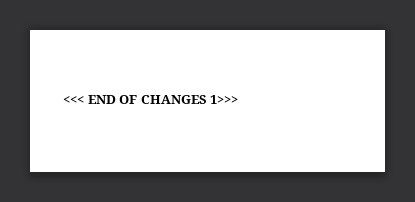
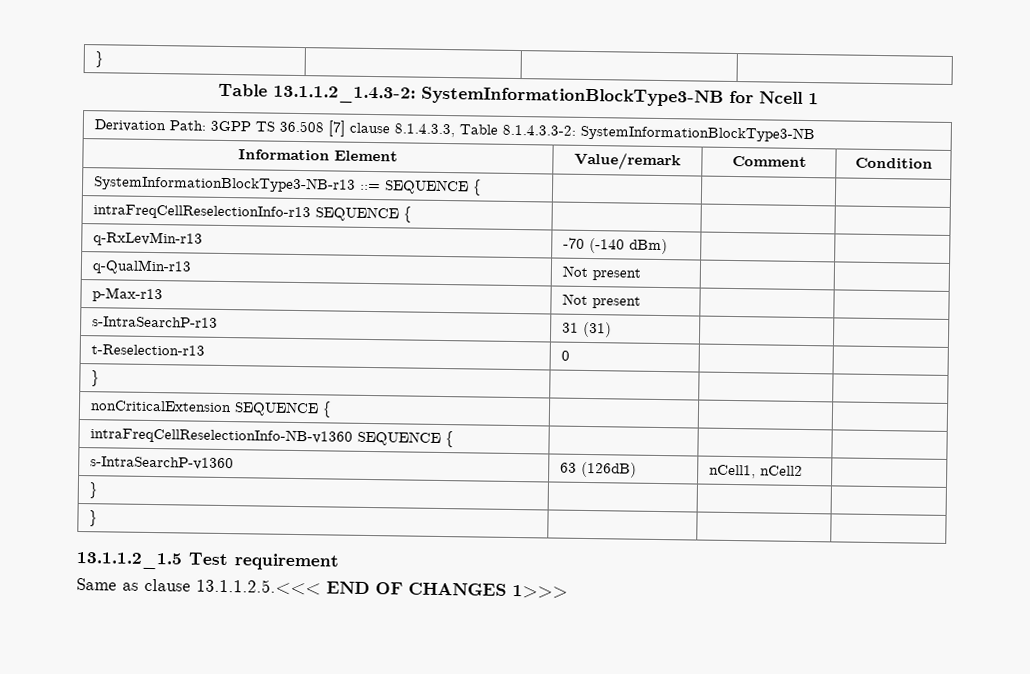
[63,96,84,104] <<< -> [94,51,104,68] [218,83,819,107] [93,119,815,143] [238,149,398,162] [574,151,681,171] [731,155,807,168] [854,157,933,169] [92,175,482,196] [92,204,412,223] [92,231,203,247] [562,237,668,255] [91,259,192,275] [561,265,641,281] [91,287,163,303] [561,293,641,309] [91,316,218,328] [561,321,612,338] [90,344,205,356] [560,350,570,361] [90,370,100,387] [89,400,332,418] [89,427,454,448] [89,456,234,471] [559,461,637,478] [708,464,803,479] [88,482,98,499] [88,510,98,527] [76,551,339,571] [76,577,321,596] } | | | // Table 13.1.1.2_1.4.3-2: SystemInformationBlockType3-NB for Ncell 1 // Derivation Path: 3GPP TS 36.508 [7] clause 8.1.4.3.3, Table 8.1.4.3.3-2: SystemInformationBlockType3-NB // Information Element | Value/remark | Comment | Condition // SystemInformationBlockType3-NB-r13 ::= SEQUENCE { | | | // intraFreqCellReselectionInfo-r13 SEQUENCE { | | | // q-RxLevMin-r13 | -70 (-140 dBm) | | // q-QualMin-r13 | Not present | | // p-Max-r13 | Not present | | // s-IntraSearchP-r13 | 31 (31) | | // t-Reselection-r13 | 0 | | // } | | | // nonCriticalExtension SEQUENCE { | | | // intraFreqCellReselectionInfo-NB-v1360 SEQUENCE { | | | // s-IntraSearchP-v1360 | 63 (126dB) | nCell1, nCell2 | // } | | | // } | | | // 13.1.1.2_1.5 Test requirement // Same as clause 13.1.1.2.5.<<<

